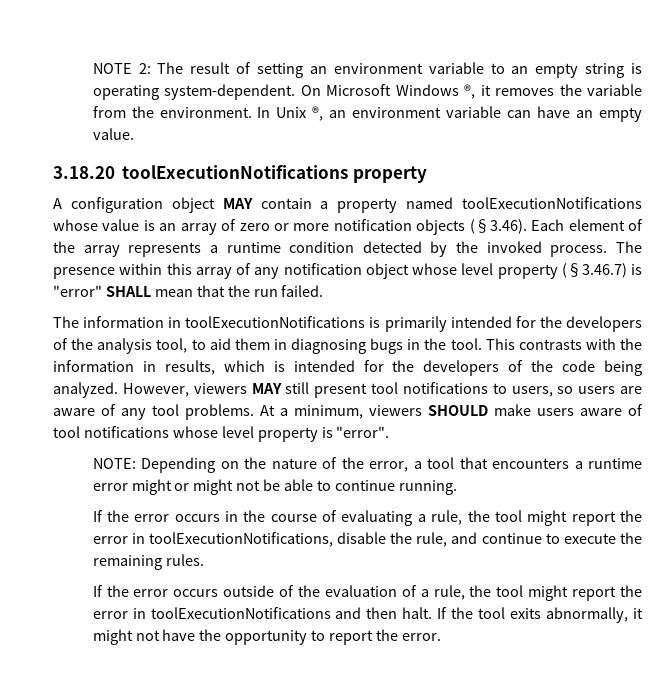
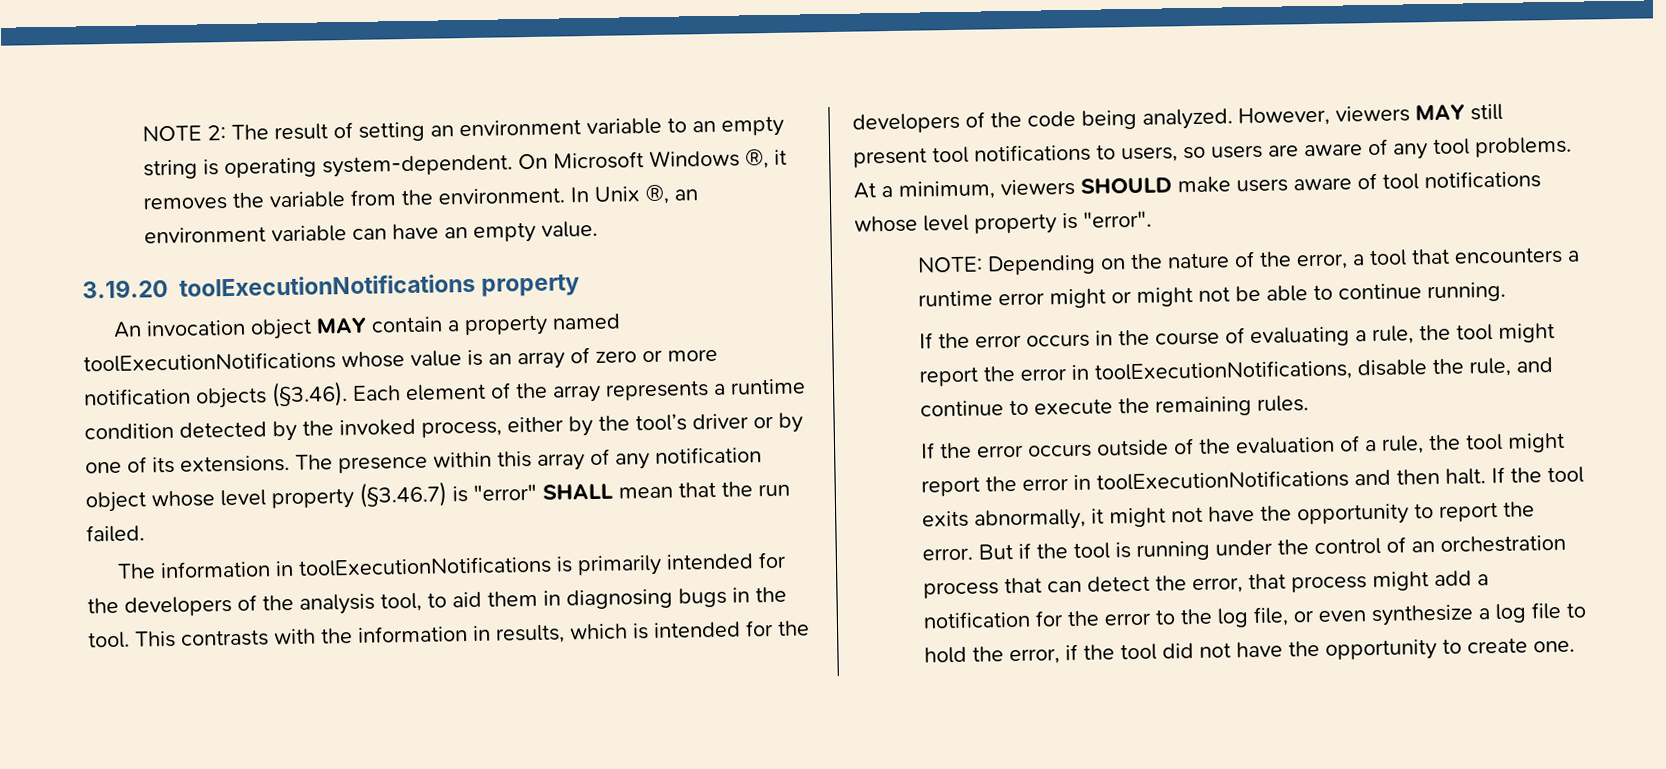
[53,166,115,179] 3.18.20 -> [82,279,169,299] 3.19.20
[53,197,163,213] A configuration -> [113,319,247,338] An invocation
[550,245,608,257] process. -> [421,412,803,438] [85,455,290,474] process, either by the tool’s driver or by one of its extensions.
(441, 637) none -> [977,534,1566,562] [922,570,1489,599] [922,601,1586,629] [923,637,1575,665] But if the tool is running under the control of an orchestration process that can detect the error, that process might add a notification for the error to the log file, or even synthesize a log file to hold the error, if the tool did not have the opportunity to create one.

